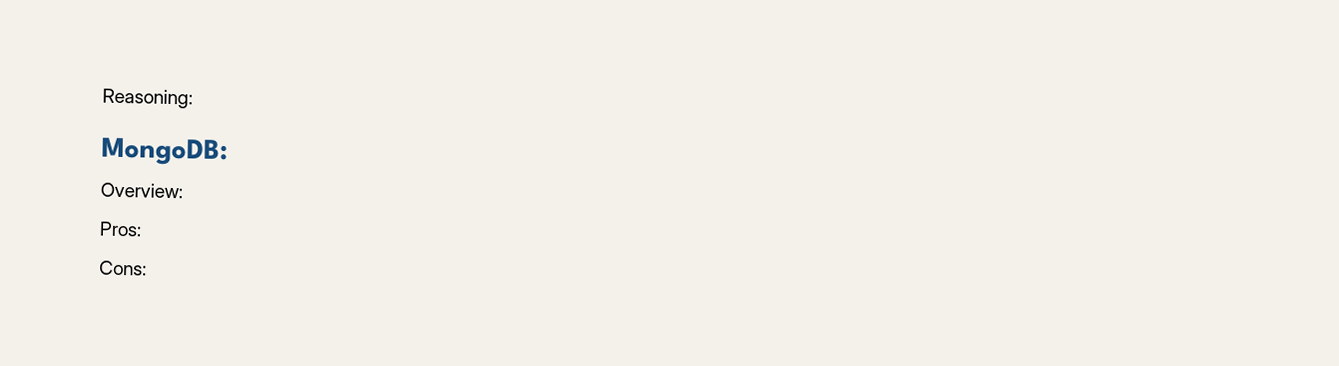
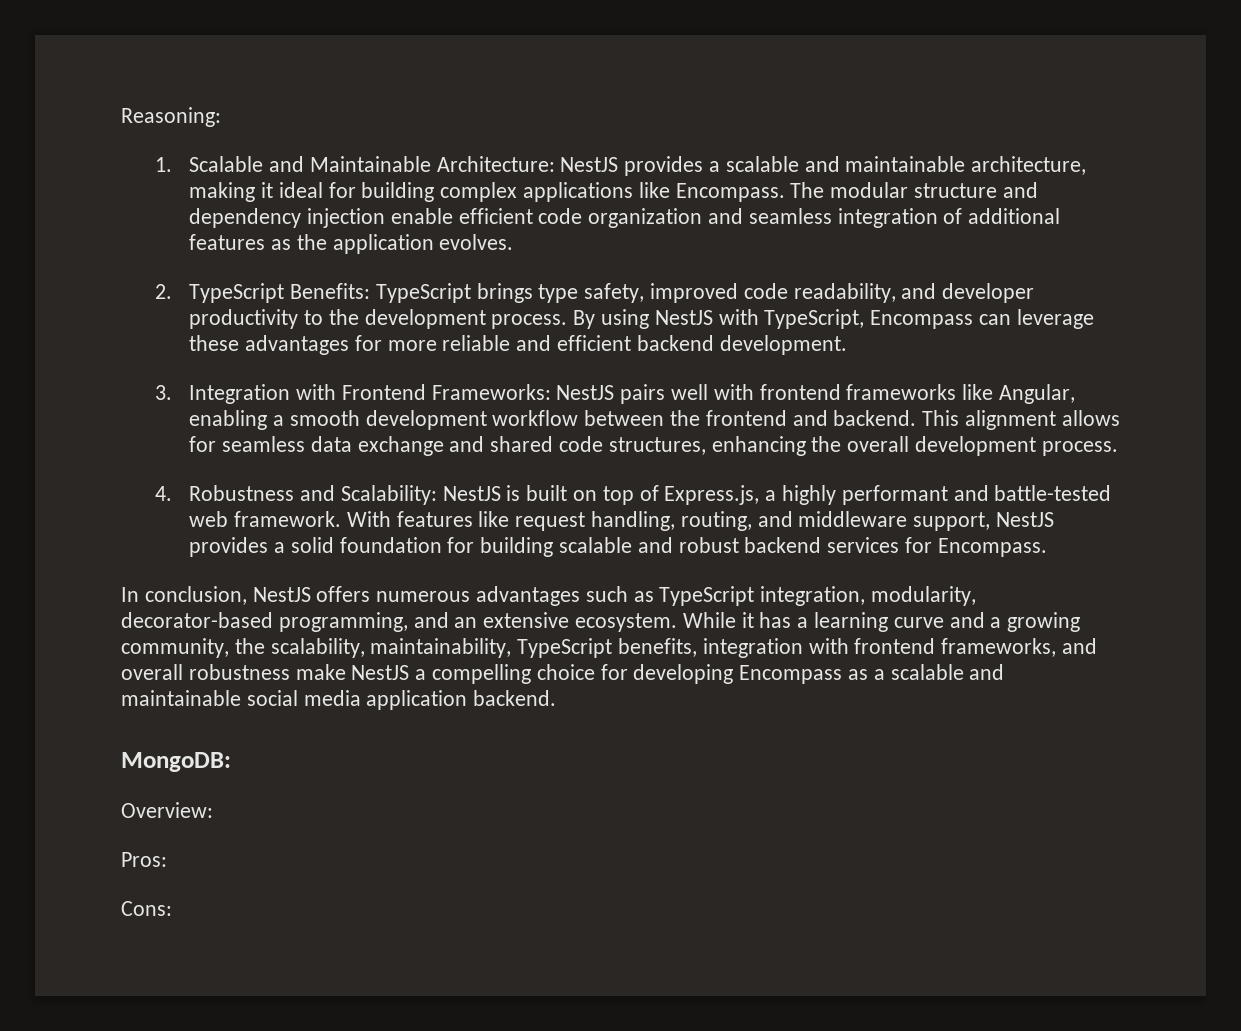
(193, 98) none -> [155,156,1087,176] [189,182,1038,202] [189,208,1061,228] [189,234,514,254] [155,283,1035,303] [189,309,1094,329] [189,335,847,355] [155,384,1075,404] [189,410,1120,430] [189,436,1118,456] [155,485,1112,505] [189,511,1054,531] [189,537,1047,557] [121,586,977,606] [121,612,1081,632] [121,638,1098,658] [121,664,1005,684] [121,690,557,710] // 1. Scalable and Maintainable Architecture: NestJS provides a scalable and maintainable architecture, making it ideal for building complex applications like Encompass. The modular structure and dependency injection enable efficient code organization and seamless integration of additional features as the application evolves. // 2. TypeScript Benefits: TypeScript brings type safety, improved code readability, and developer productivity to the development process. By using NestJS with TypeScript, Encompass can leverage these advantages for more reliable and efficient backend development. // 3. Integration with Frontend Frameworks: NestJS pairs well with frontend frameworks like Angular, enabling a smooth development workflow between the frontend and backend. This alignment allows for seamless data exchange and shared code structures, enhancing the overall development process. // 4. Robustness and Scalability: NestJS is built on top of Express.js, a highly performant and battle-tested web framework. With features like request handling, routing, and middleware support, NestJS provides a solid foundation for building scalable and robust backend services for Encompass. // In conclusion, NestJS offers numerous advantages such as TypeScript integration, modularity, decorator-based programming, and an extensive ecosystem. While it has a learning curve and a growing community, the scalability, maintainability, TypeScript benefits, integration with frontend frameworks, and overall robustness make NestJS a compelling choice for developing Encompass as a scalable and maintainable social media application backend.

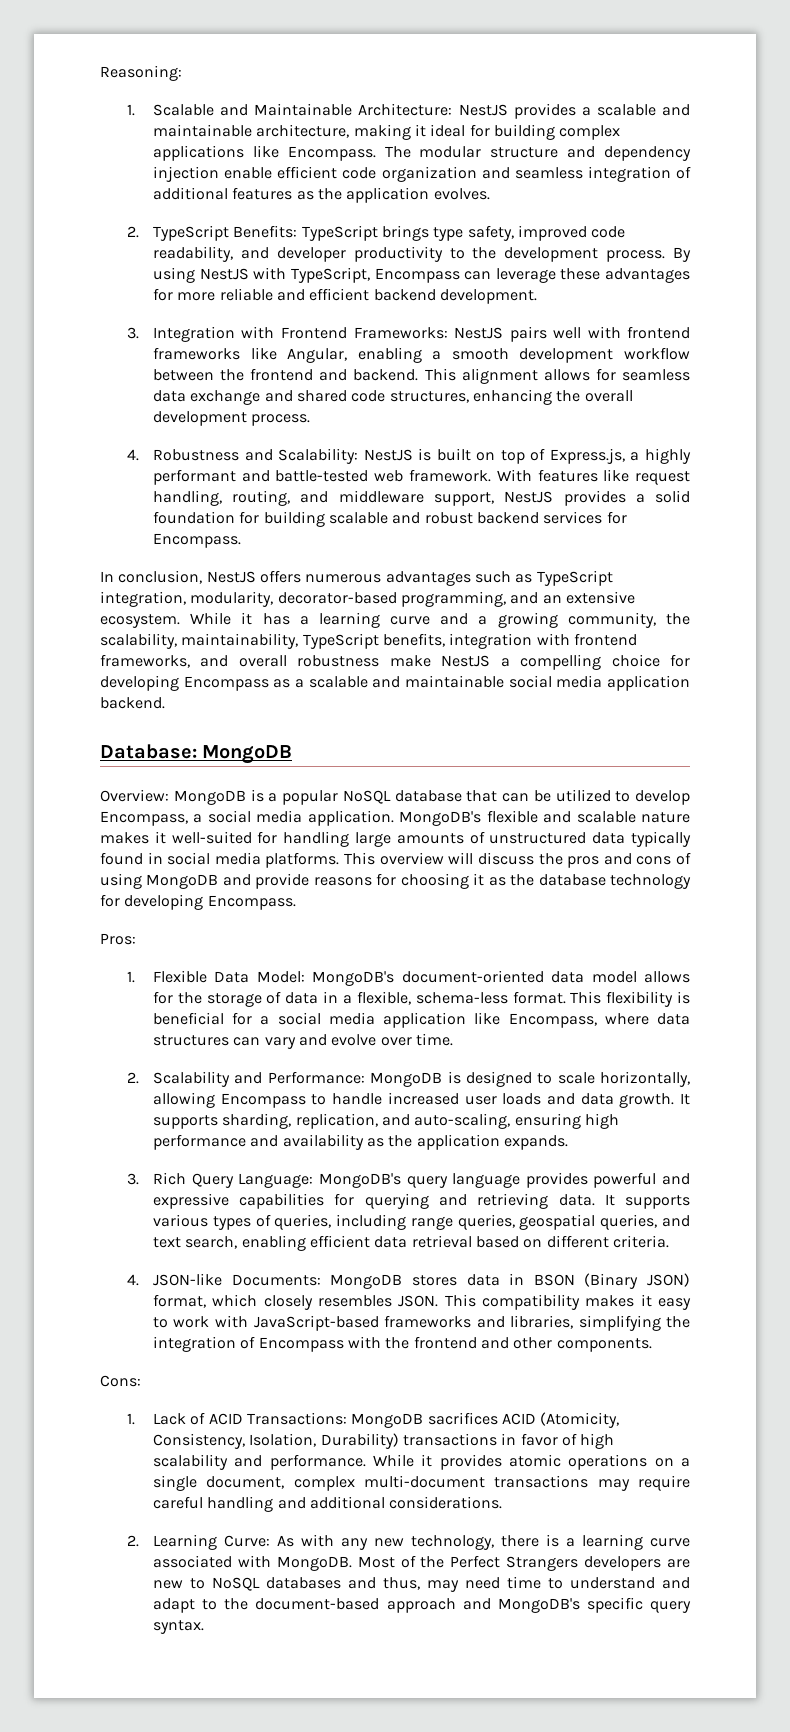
[121,752,231,772] MongoDB: -> [100,744,293,764] Database: MongoDB
[121,852,167,867] [121,901,172,916] // Pros: // Cons: -> [173,789,690,805] [100,810,691,826] [100,831,691,847] [100,852,692,868] [100,873,691,889] [100,894,296,910] [100,933,136,945] [126,970,691,986] [152,991,690,1007] [152,1012,690,1028] [152,1033,453,1049] [126,1071,690,1087] [152,1092,690,1108] [152,1113,619,1129] [152,1134,568,1150] [126,1172,691,1188] [152,1193,691,1209] [152,1214,690,1230] [152,1235,669,1251] [126,1273,690,1289] [152,1294,691,1310] [152,1315,691,1331] [152,1336,652,1352] [100,1375,141,1387] [126,1412,620,1428] [152,1433,615,1449] [152,1454,690,1470] [152,1475,691,1491] [152,1496,503,1512] [126,1534,691,1550] [152,1555,690,1571] [152,1576,691,1592] [152,1597,692,1613] [152,1620,204,1634] MongoDB is a popular NoSQL database that can be utilized to develop Encompass, a social media application. MongoDB's flexible and scalable nature makes it well-suited for handling large amounts of unstructured data typically found in social media platforms. This overview will discuss the pros and cons of using MongoDB and provide reasons for choosing it as the database technology for developing Encompass. // Pros: // 1. Flexible Data Model: MongoDB's document-oriented data model allows for the storage of data in a flexible, schema-less format. This flexibility is beneficial for a social media application like Encompass, where data structures can vary and evolve over time. // 2. Scalability and Performance: MongoDB is designed to scale horizontally, allowing Encompass to handle increased user loads and data growth. It supports sharding, replication, and auto-scaling, ensuring high performance and availability as the application expands. // 3. Rich Query Language: MongoDB's query language provides powerful and expressive capabilities for querying and retrieving data. It supports various types of queries, including range queries, geospatial queries, and text search, enabling efficient data retrieval based on different criteria. // 4. JSON-like Documents: MongoDB stores data in BSON (Binary JSON) format, which closely resembles JSON. This compatibility makes it easy to work with JavaScript-based frameworks and libraries, simplifying the integration of Encompass with the frontend and other components. // Cons: // 1. Lack of ACID Transactions: MongoDB sacrifices ACID (Atomicity, Consistency, Isolation, Durability) transactions in favor of high scalability and performance. While it provides atomic operations on a single document, complex multi-document transactions may require careful handling and additional considerations. // 2. Learning Curve: As with any new technology, there is a learning curve associated with MongoDB. Most of the Perfect Strangers developers are new to NoSQL databases and thus, may need time to understand and adapt to the document-based approach and MongoDB's specific query syntax.

